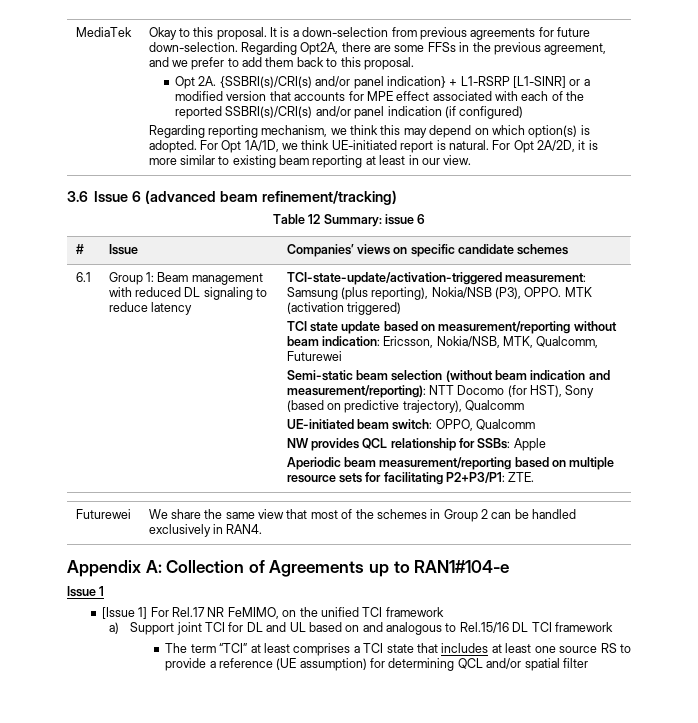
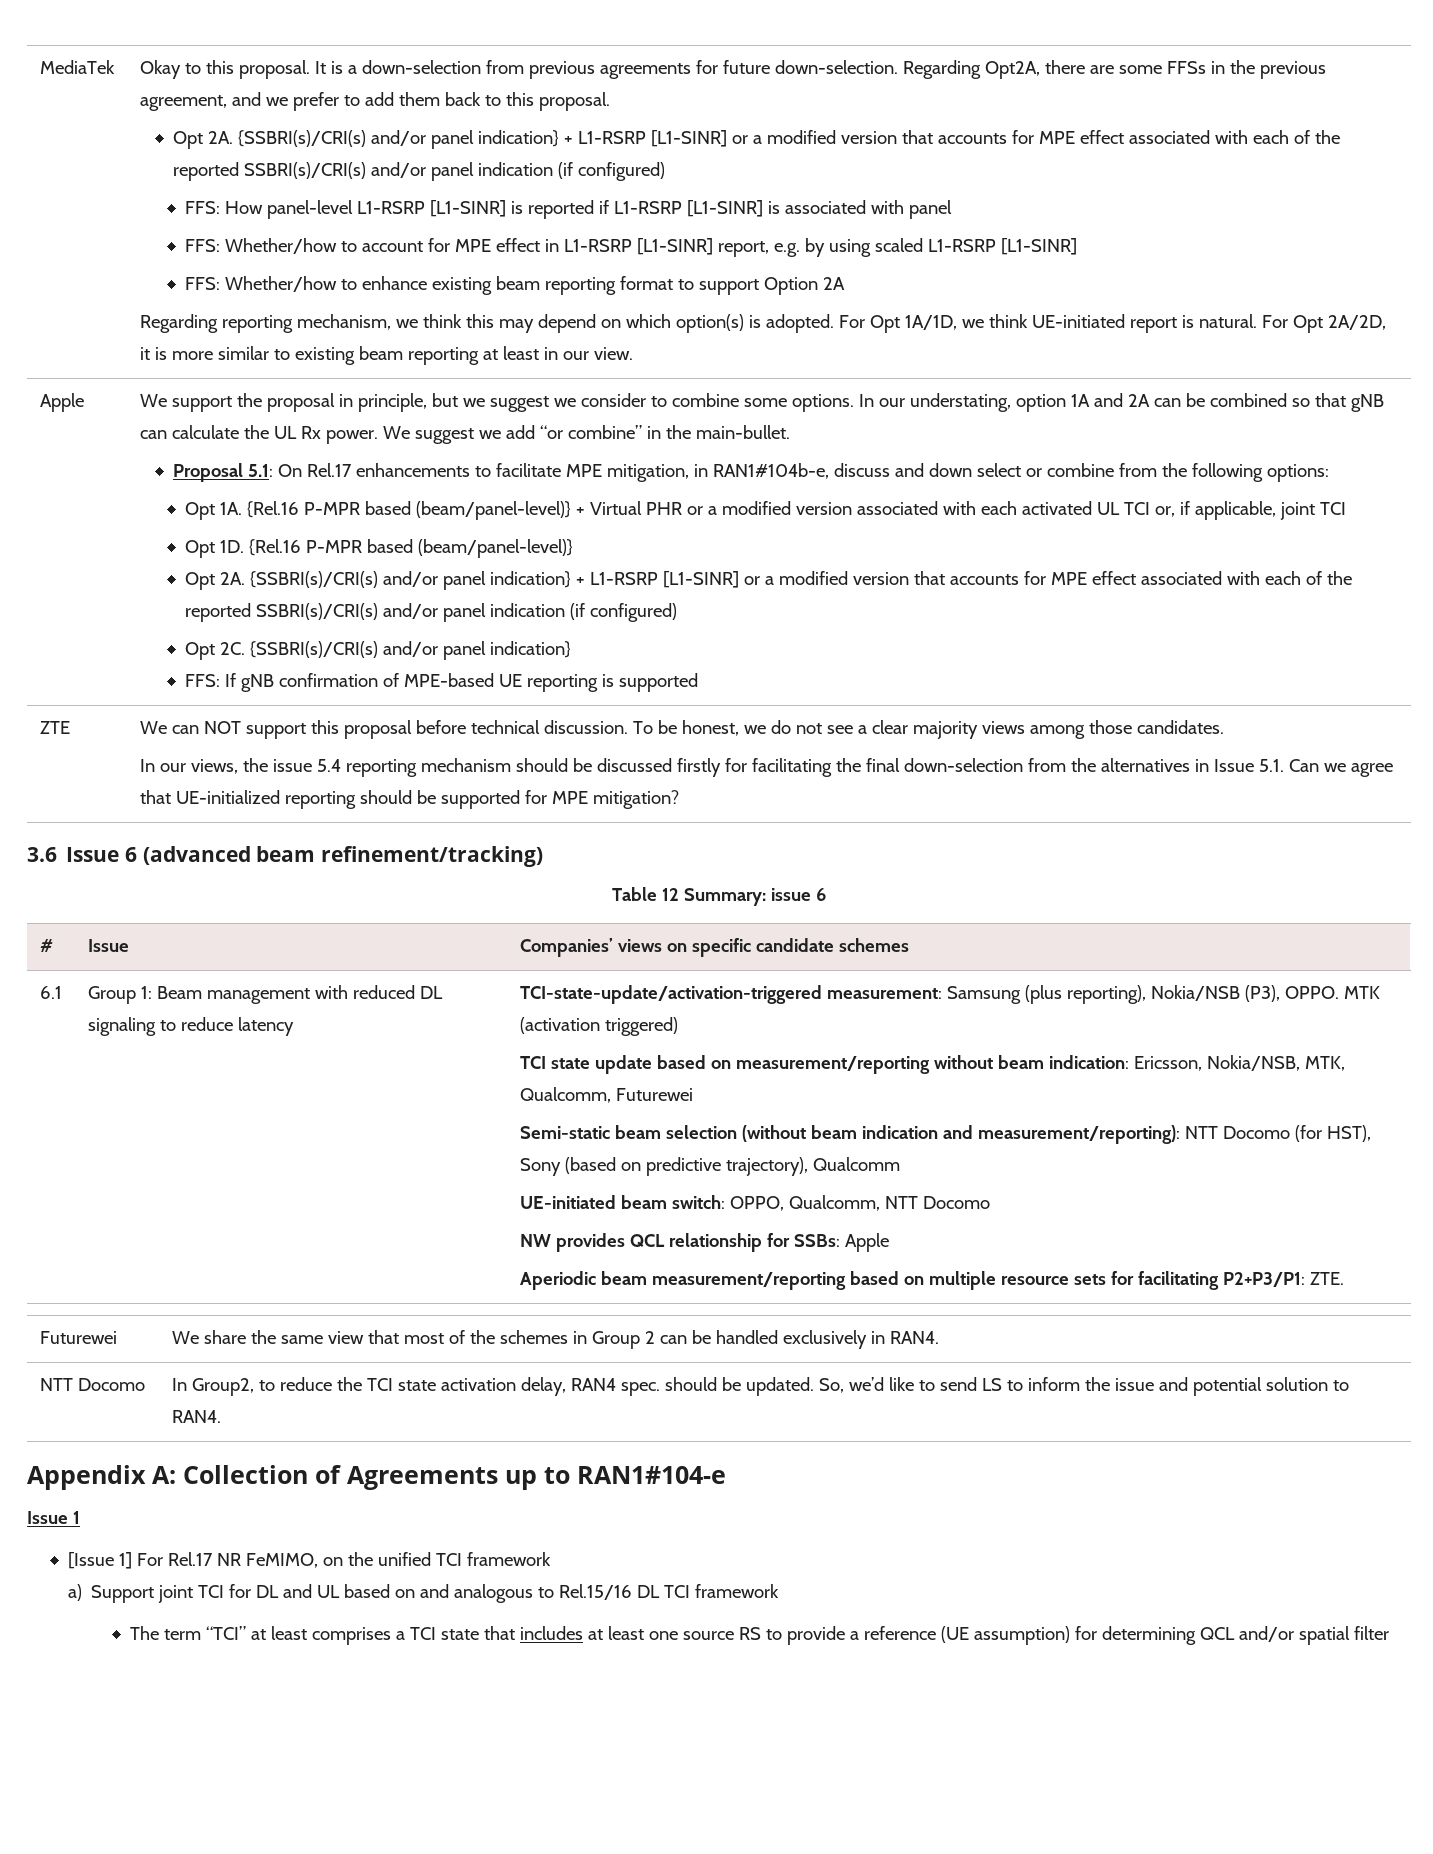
(524, 112) none -> [185,200,952,219] [185,238,1077,257] [185,276,845,295] // FFS: How panel-level L1-RSRP [L1-SINR] is reported if L1-RSRP [L1-SINR] is associated with panel // FFS: Whether/how to account for MPE effect in L1-RSRP [L1-SINR] report, e.g. by using scaled L1-RSRP [L1-SINR] // FFS: Whether/how to enhance existing beam reporting format to support Option 2A
(472, 160) none -> [39,393,84,412] [139,393,1384,412] [139,425,790,444] [172,463,1329,482] [185,501,1346,520] [185,539,574,558] [185,571,1352,590] [185,603,678,622] [185,641,572,660] [185,673,699,692] [39,721,70,734] [139,720,1224,739] [139,758,1393,777] [139,790,679,809] // Apple | We support the proposal in principle, but we suggest we consider to combine some options. In our understating, option 1A and 2A can be combined so that gNB can calculate the UL Rx power. We suggest we add “or combine” in the main-bullet. // Proposal 5.1: On Rel.17 enhancements to facilitate MPE mitigation, in RAN1#104b-e, discuss and down select or combine from the following options: // Opt 1A. {Rel.16 P-MPR based (beam/panel-level)} + Virtual PHR or a modified version associated with each activated UL TCI or, if applicable, joint TCI // Opt 1D. {Rel.16 P-MPR based (beam/panel-level)} // Opt 2A. {SSBRI(s)/CRI(s) and/or panel indication} + L1-RSRP [L1-SINR] or a modified version that accounts for MPE effect associated with each of the reported SSBRI(s)/CRI(s) and/or panel indication (if configured) // Opt 2C. {SSBRI(s)/CRI(s) and/or panel indication} // FFS: If gNB confirmation of MPE-based UE reporting is supported // ZTE | We can NOT support this proposal before technical discussion. To be honest, we do not see a clear majority views among those candidates. // In our views, the issue 5.4 reporting mechanism should be discussed firstly for facilitating the final down-selection from the alternatives in Issue 5.1. Can we agree that UE-initialized reporting should be supported for MPE mitigation?
[476,419,536,430] Qualcomm -> [788,1195,990,1211] Qualcomm, NTT Docomo
(263, 529) none -> [39,1378,145,1391] [171,1377,1349,1396] [171,1410,221,1423] // NTT Docomo | In Group2, to reduce the TCI state activation delay, RAN4 spec. should be updated. So, we’d like to send LS to inform the issue and potential solution to RAN4.

